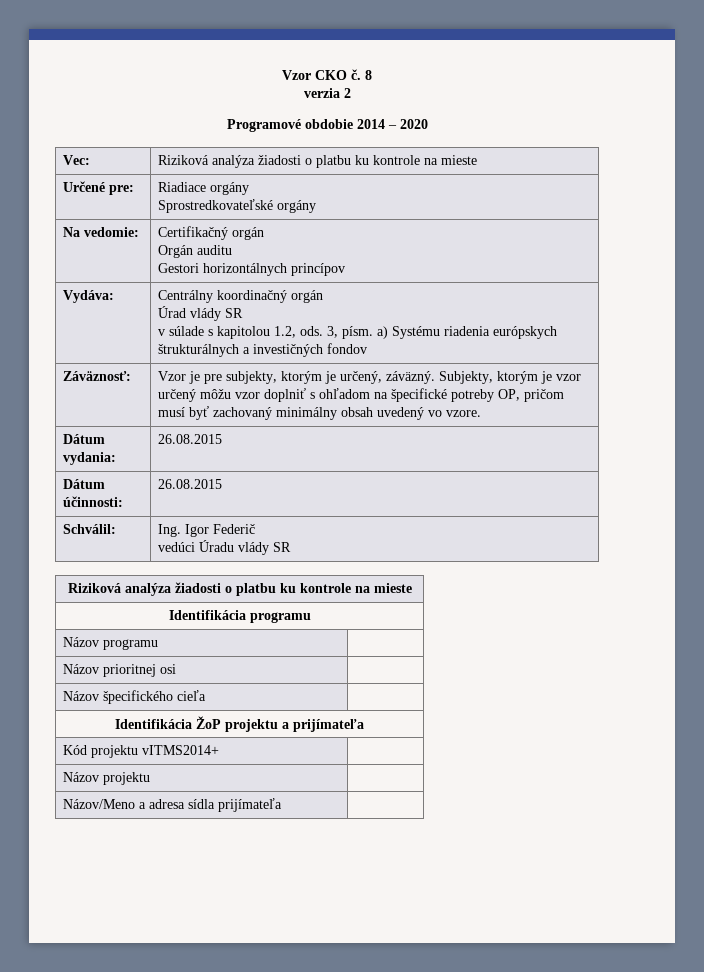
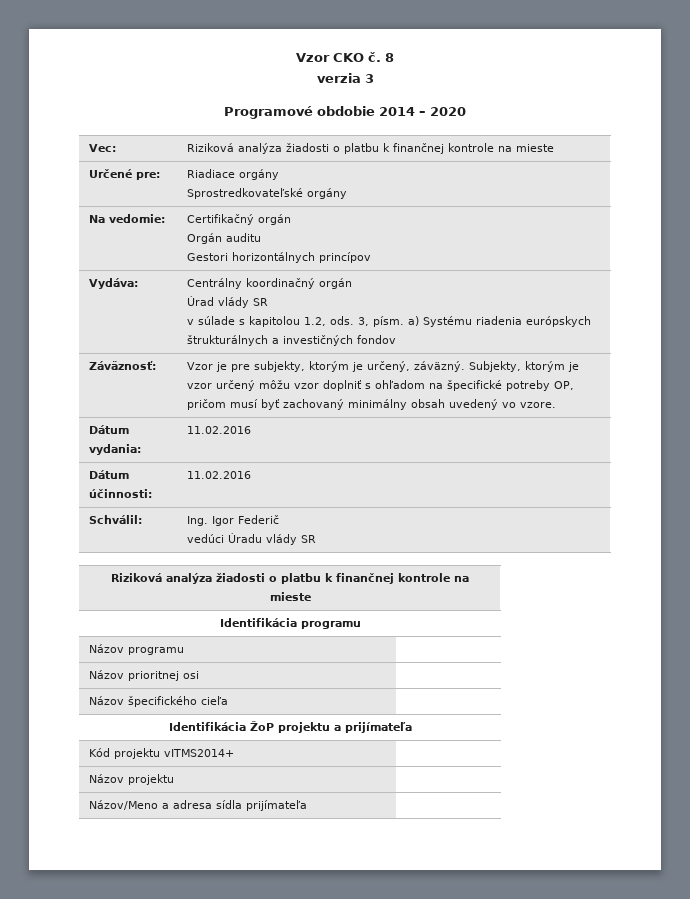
[343,88,351,98] 2 -> [364,74,374,83] 3
[355,155,370,165] ku -> [382,143,444,154] k finančnej
[158,434,223,444] 26.08.2015 -> [186,426,251,434] 11.02.2016
[158,479,223,489] 26.08.2015 -> [186,471,251,479] 11.02.2016
[279,583,296,593] ku -> [325,573,394,584] k finančnej

